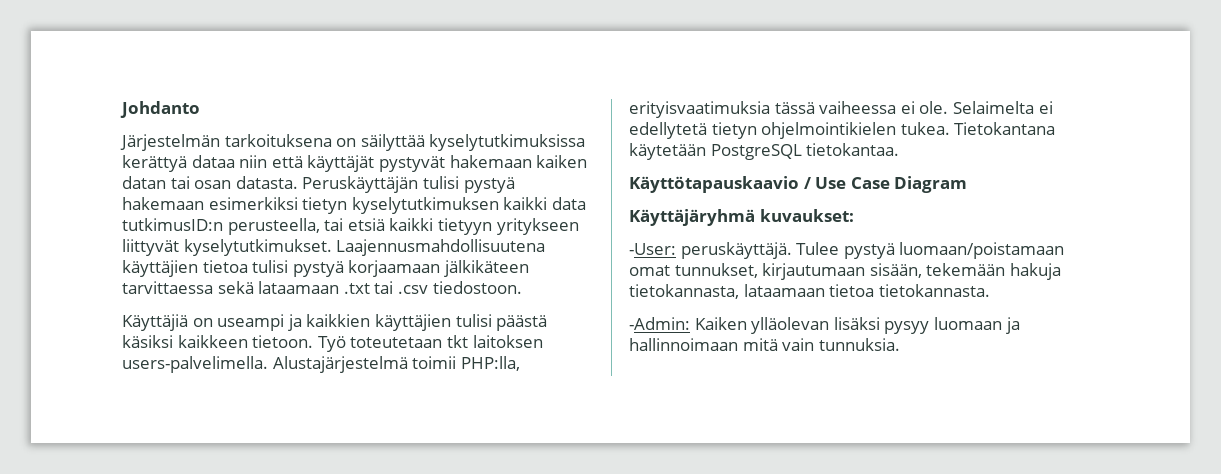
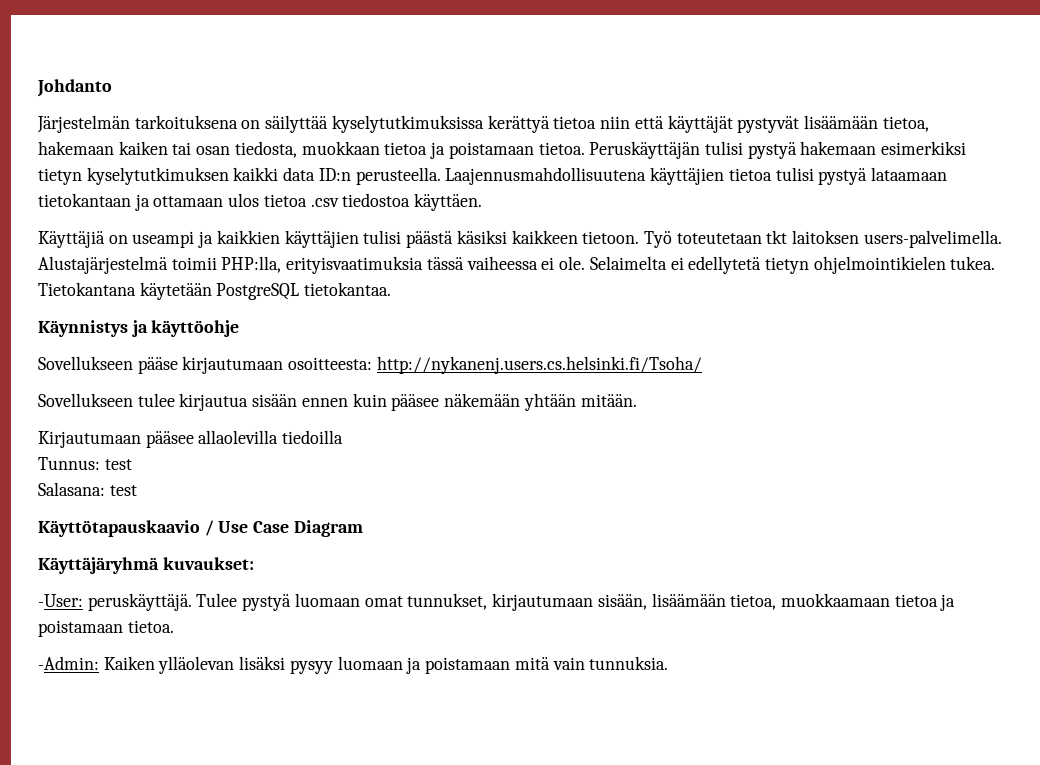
[191,155,235,168] dataa -> [553,116,597,129] tietoa
(445, 164) none -> [803,115,929,132] lisäämään tietoa,
[122,176,166,189] datan -> (168, 148) none
[235,176,298,189] datasta. -> [234,141,585,159] tiedosta, muokkaan tietoa ja poistamaan tietoa.
[122,218,579,235] [122,239,332,256] tutkimusID:n perusteella, tai etsiä kaikki tietyyn yritykseen liittyvät kyselytutkimukset. -> [318,167,441,185] ID:n perusteella.
[348,260,529,277] [122,281,522,294] korjaamaan jälkikäteen tarvittaessa sekä lataamaan .txt tai .csv tiedostoon. -> [870,167,947,181] [38,193,483,211] lataamaan tietokantaan ja ottamaan ulos tietoa .csv tiedostoa käyttäen.
(900, 149) none -> [38,320,240,337] [38,356,702,374] [38,393,637,411] [38,430,344,448] [38,457,132,470] [38,482,137,496] // Käynnistys ja käyttöohje // Sovellukseen pääse kirjautumaan osoitteesta: http://nykanenj.users.cs.helsinki.fi/Tsoha/ // Sovellukseen tulee kirjautua sisään ennen kuin pääsee näkemään yhtään mitään. // Kirjautumaan pääsee allaolevilla tiedoilla // Tunnus: test // Salasana: test
[899,242,1065,259] luomaan/poistamaan -> [294,593,360,607] luomaan
[926,263,1061,280] [629,284,990,299] tekemään hakuja tietokannasta, lataamaan tietoa tietokannasta. -> [651,593,956,611] [38,620,174,637] lisäämään tietoa, muokkaamaan tietoa ja poistamaan tietoa.
[629,338,738,351] hallinnoimaan -> [425,657,511,674] poistamaan

